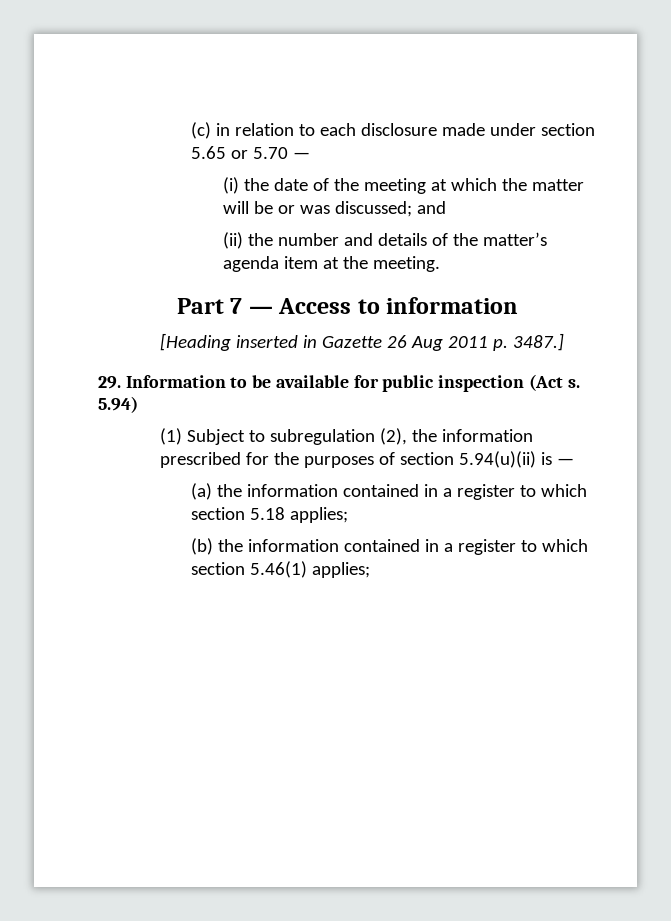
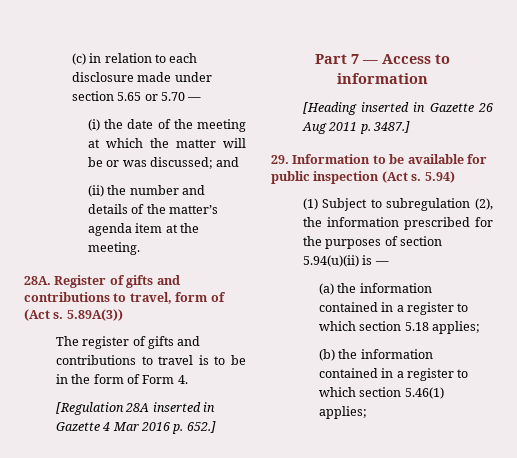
(440, 264) none -> [24,275,180,288] [24,292,226,304] [24,309,123,321] [55,336,201,349] [55,355,247,365] [55,374,188,384] [55,402,216,415] [55,421,216,434] // 28A. Register of gifts and contributions to travel, form of (Act s. 5.89A(3)) // The register of gifts and contributions to travel is to be in the form of Form 4. // [Regulation 28A inserted in Gazette 4 Mar 2016 p. 652.]

